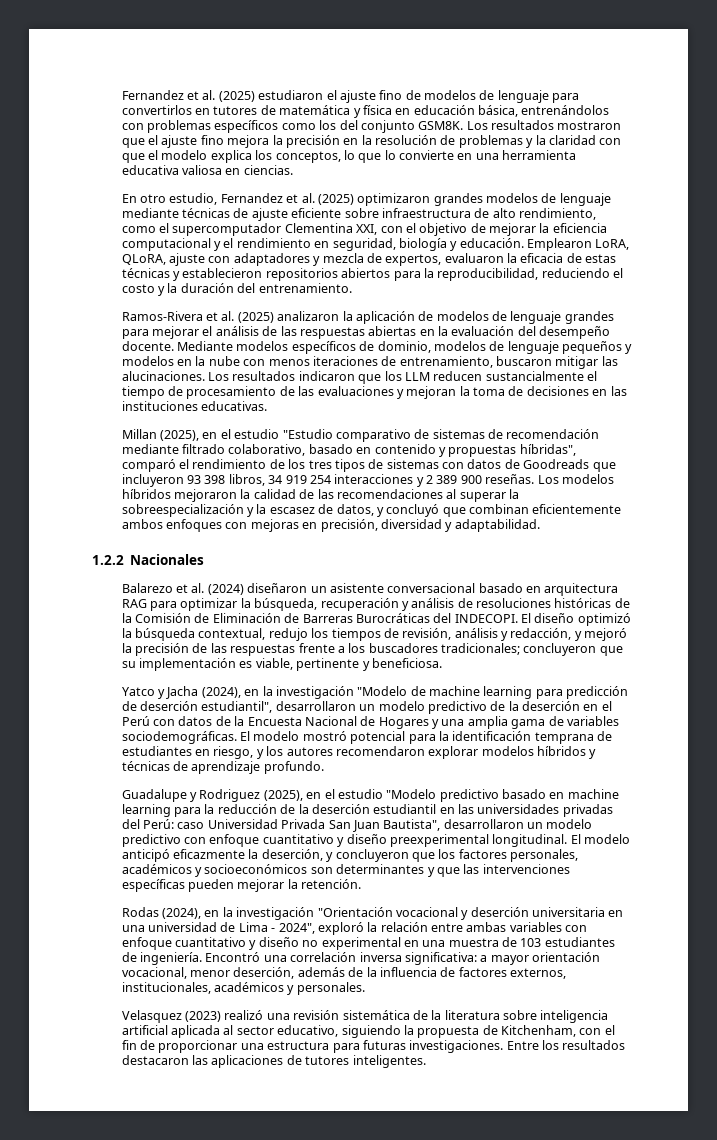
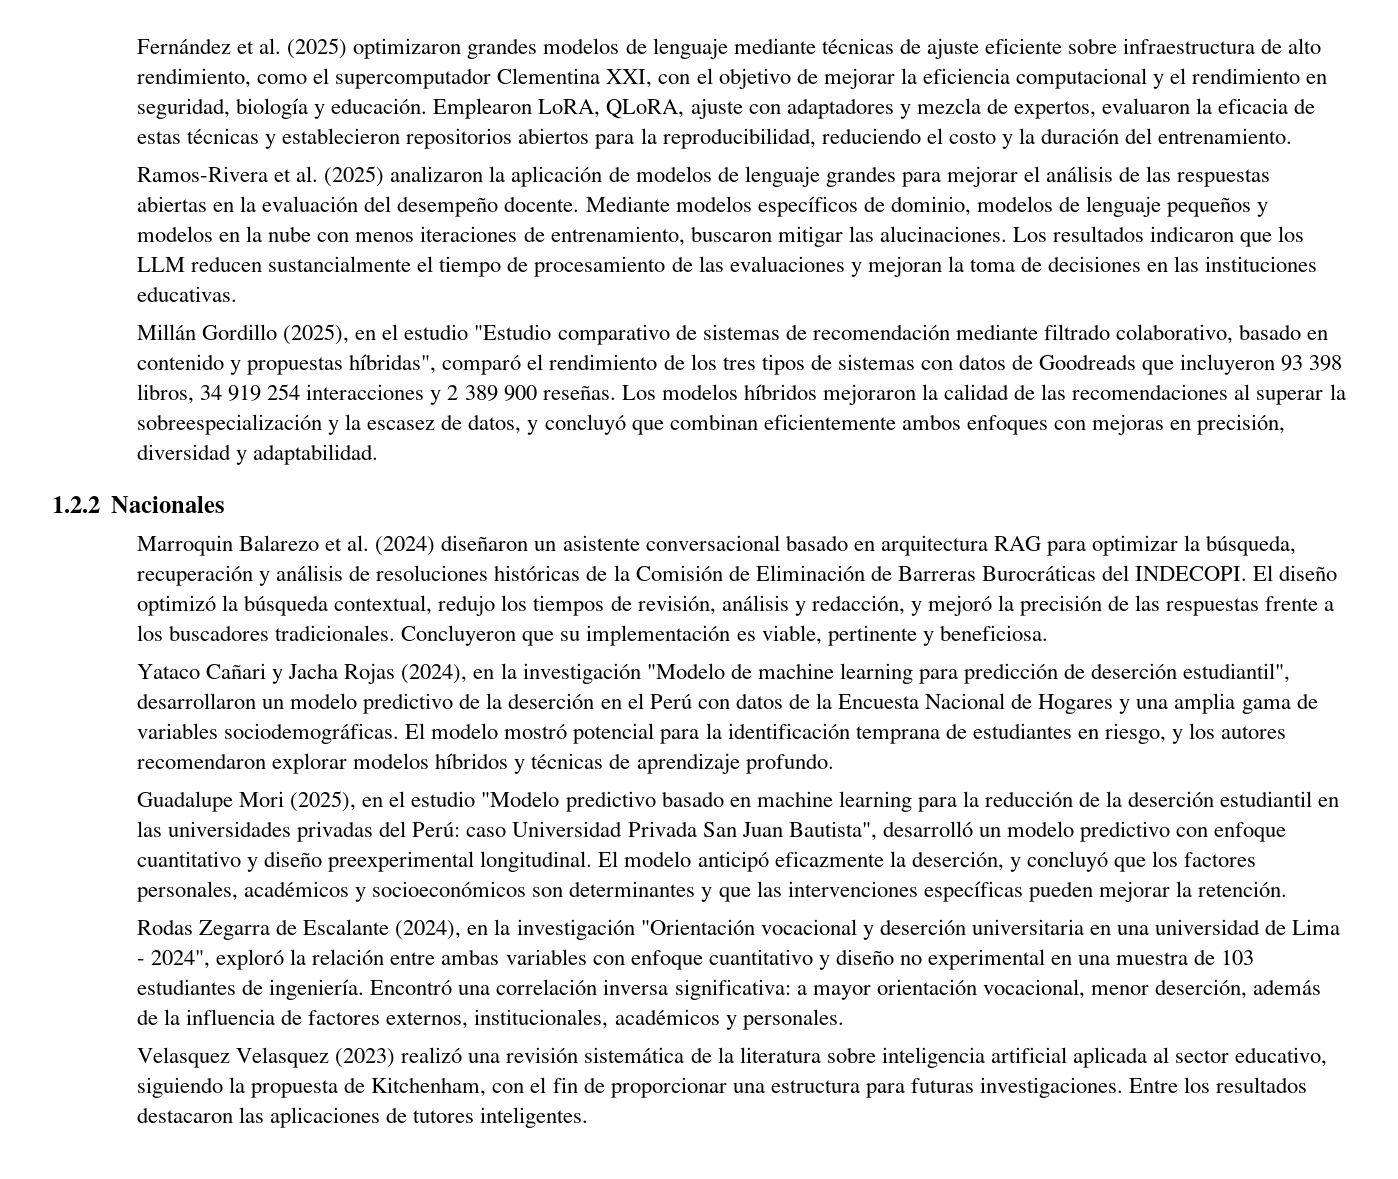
[121,90,580,103] [121,105,610,118] [121,120,622,133] [121,135,622,148] [121,150,577,163] [121,165,293,175] [121,193,283,205] Fernandez et al. (2025) estudiaron el ajuste fino de modelos de lenguaje para convertirlos en tutores de matemática y física en educación básica, entrenándolos con problemas específicos como los del conjunto GSM8K. Los resultados mostraron que el ajuste fino mejora la precisión en la resolución de problemas y la claridad con que el modelo explica los conceptos, lo que lo convierte en una herramienta educativa valiosa en ciencias. // En otro estudio, Fernandez -> [136,38,231,54] Fernández
[121,429,157,439] Millan -> [136,324,278,340] Millán Gordillo
(205, 559) none -> [136,535,233,556] Marroquin
[441,643,597,656] tradicionales; concluyeron -> [275,625,517,646] tradicionales. Concluyeron
[121,687,155,696] Yatco -> [136,663,267,679] Yataco Cañari
(199, 692) none -> [344,663,396,684] Rojas
[190,789,261,802] y Rodriguez -> [239,791,285,807] Mori
[443,819,524,829] desarrollaron -> [882,821,973,837] desarrolló
[335,849,409,862] concluyeron -> [1026,851,1108,872] concluyó
(159, 912) none -> [199,919,390,940] Zegarra de Escalante
(182, 1016) none -> [236,1047,330,1068] Velasquez

